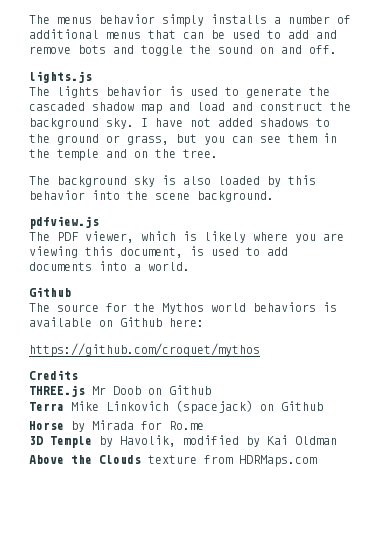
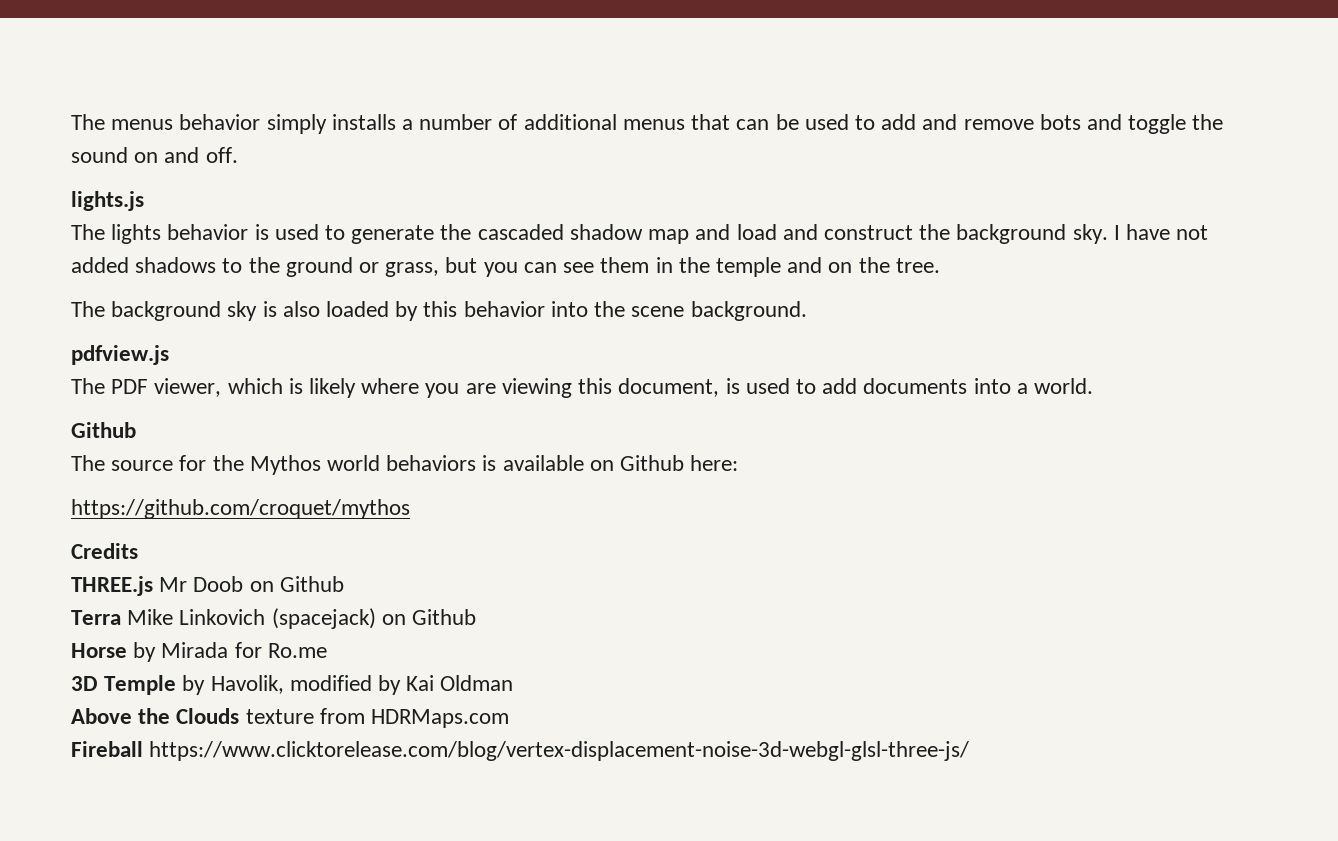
(317, 461) none -> [71,741,970,761] // Fireball https://www.clicktorelease.com/blog/vertex-displacement-noise-3d-webgl-glsl-three-js/

